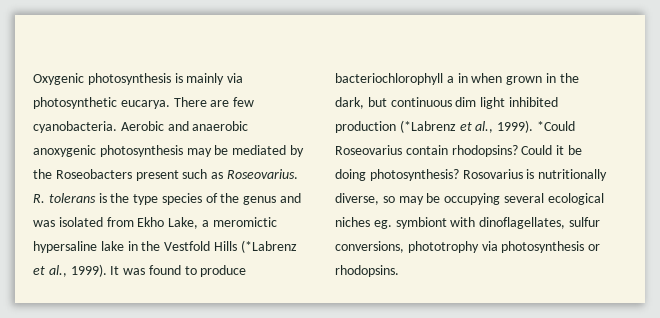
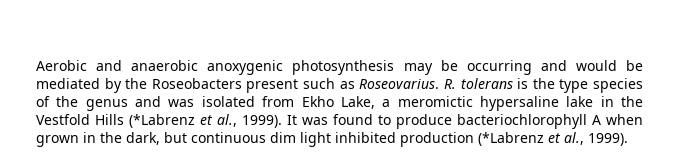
[33,73,244,85] [33,97,255,109] [33,121,117,133] Oxygenic photosynthesis is mainly via photosynthetic eucarya. There are few cyanobacteria. -> (36, 65) none
(229, 150) none -> [466,60,644,75] occurring and would be
[446,73,468,83] a in -> [592,115,601,125] A
[536,121,575,131] [335,145,582,157] [335,169,608,181] [335,193,604,205] [335,217,600,229] [335,241,601,253] [335,265,399,277] *Could Roseovarius contain rhodopsins? Could it be doing photosynthesis? Rosovarius is nutritionally diverse, so may be occupying several ecological niches eg. symbiont with dinoflagellates, sulfur conversions, phototrophy via photosynthesis or rhodopsins. -> (628, 139) none

